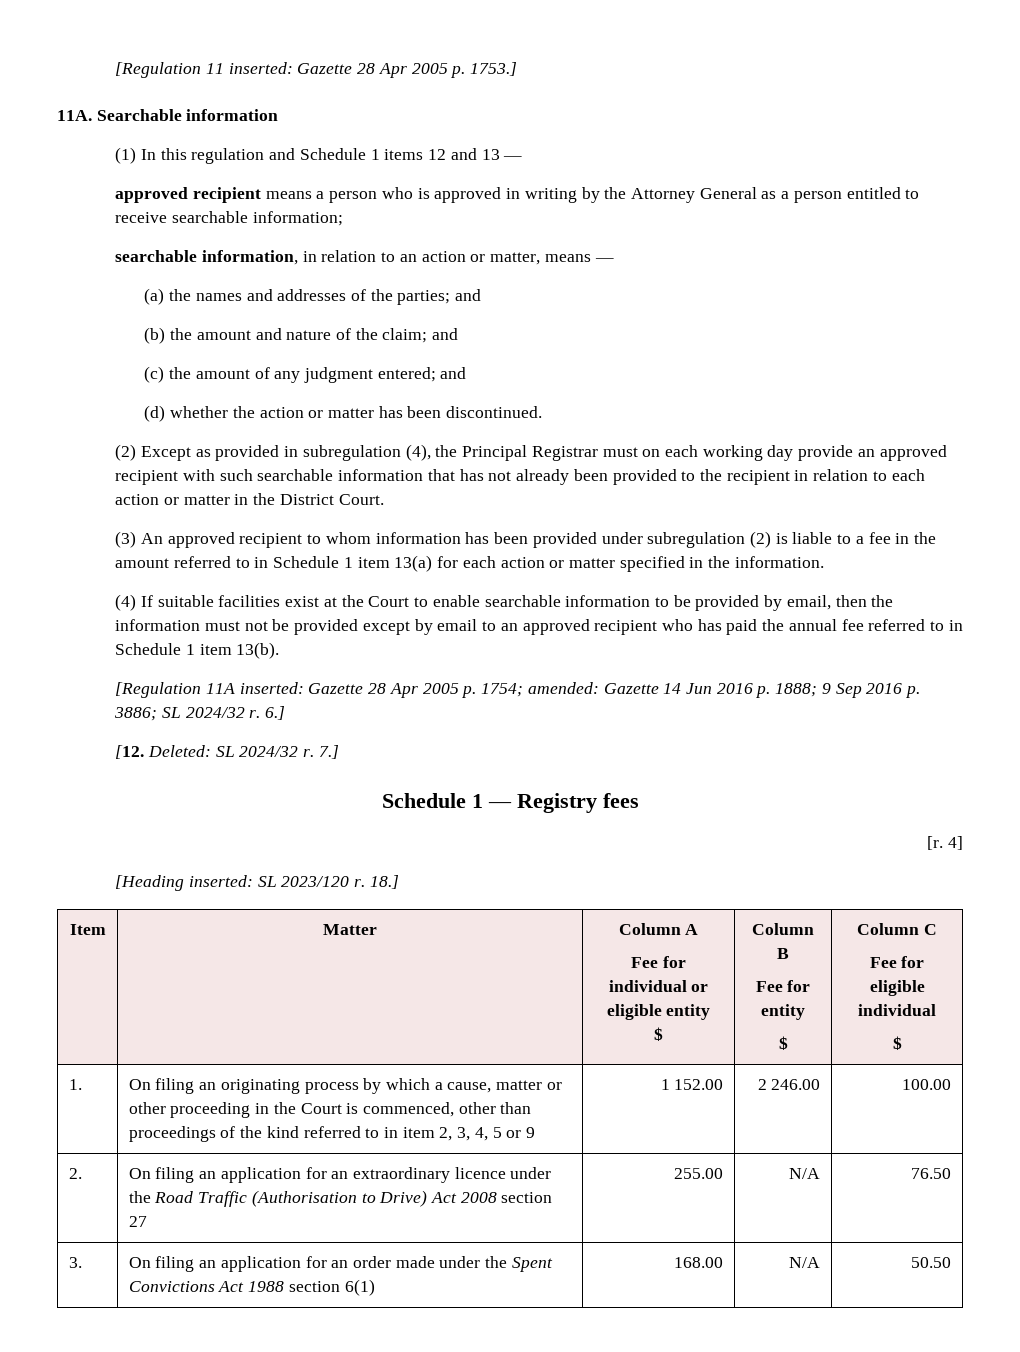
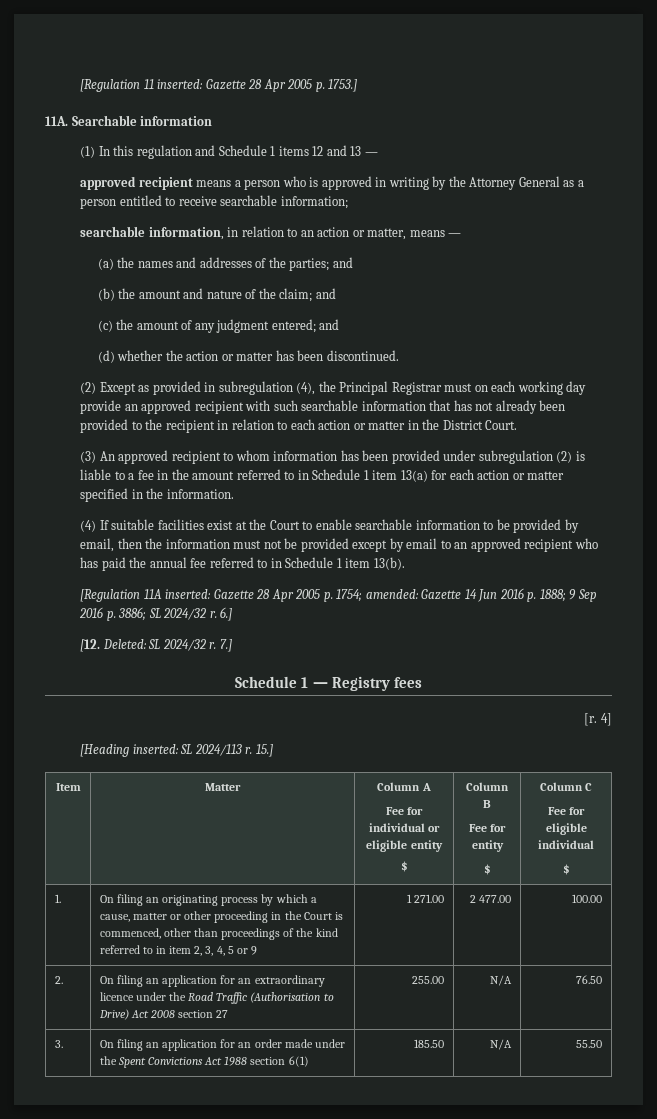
[281,875,399,889] 2023/120 r. 18.] -> [194,744,273,757] 2024/113 r. 15.]
[674,1079,724,1090] 152.00 -> [414,894,445,903] 271.00
[771,1079,821,1090] 246.00 -> [479,895,512,903] 477.00
[674,1257,724,1268] [789,1257,821,1268] [911,1257,952,1268] 168.00 | N/A | 50.50 -> [414,1039,445,1048] [490,1039,513,1050] [576,1040,603,1048] 185.50 | N/A | 55.50

